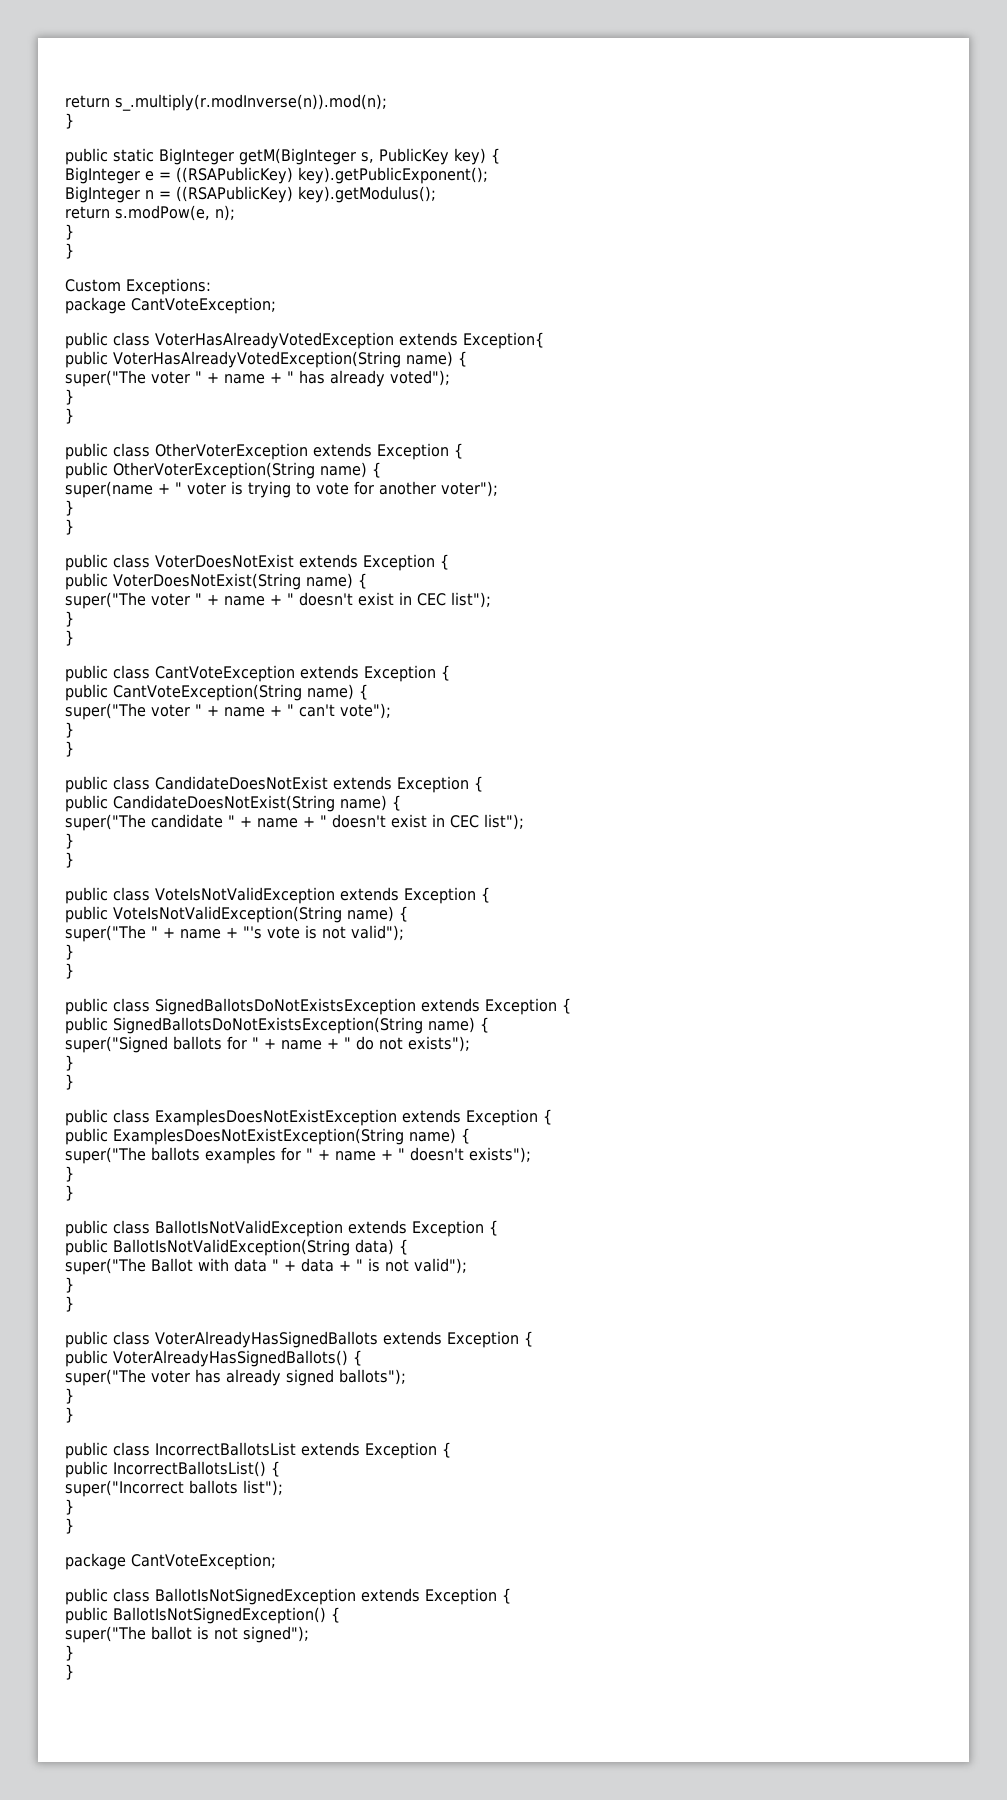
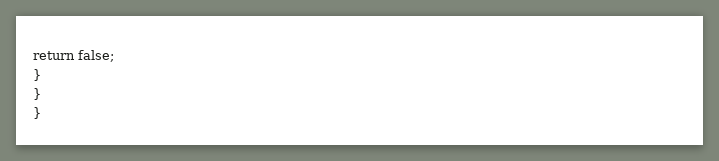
[65,94,387,111] [65,113,74,129] [65,148,500,165] [65,167,488,184] [65,186,436,203] [65,205,235,221] [65,224,74,240] [65,243,74,259] [65,278,211,295] [65,297,276,314] [65,332,544,349] [65,351,467,368] [65,370,450,387] [65,389,74,405] [65,408,74,424] [65,443,463,460] [65,462,381,479] [65,481,498,498] [65,500,74,516] [65,519,74,535] [65,554,449,571] [65,573,367,590] [65,592,491,609] [65,611,74,627] [65,630,74,646] [65,665,450,682] [65,684,368,701] [65,703,391,720] [65,722,74,738] [65,741,74,757] [65,776,483,793] [65,795,401,812] [65,814,524,831] [65,833,74,849] [65,852,74,868] [65,887,490,904] [65,906,408,923] [65,925,404,942] [65,944,74,960] [65,963,74,979] [65,998,571,1015] [65,1017,489,1034] [65,1036,470,1053] [65,1055,74,1071] [65,1074,74,1090] [65,1109,552,1126] [65,1128,470,1145] [65,1147,531,1164] [65,1166,74,1182] [65,1185,74,1201] [65,1220,498,1237] [65,1239,408,1256] [65,1258,467,1275] [65,1277,74,1293] [65,1296,74,1312] [65,1331,533,1348] [65,1350,362,1367] [65,1369,406,1386] [65,1388,74,1404] [65,1407,74,1423] [65,1442,451,1459] [65,1461,280,1478] [65,1480,283,1497] [65,1499,74,1515] [65,1518,74,1534] [65,1553,276,1570] [65,1588,511,1605] [65,1607,340,1624] [65,1626,309,1643] return s_.multiply(r.modInverse(n)).mod(n); // } // public static BigInteger getM(BigInteger s, PublicKey key) { // BigInteger e = ((RSAPublicKey) key).getPublicExponent(); // BigInteger n = ((RSAPublicKey) key).getModulus(); // return s.modPow(e, n); // } // } // Custom Exceptions: // package CantVoteException; // public class VoterHasAlreadyVotedException extends Exception{ // public VoterHasAlreadyVotedException(String name) { // super("The voter " + name + " has already voted"); // } // } // public class OtherVoterException extends Exception { // public OtherVoterException(String name) { // super(name + " voter is trying to vote for another voter"); // } // } // public class VoterDoesNotExist extends Exception { // public VoterDoesNotExist(String name) { // super("The voter " + name + " doesn't exist in CEC list"); // } // } // public class CantVoteException extends Exception { // public CantVoteException(String name) { // super("The voter " + name + " can't vote"); // } // } // public class CandidateDoesNotExist extends Exception { // public CandidateDoesNotExist(String name) { // super("The candidate " + name + " doesn't exist in CEC list"); // } // } // public class VoteIsNotValidException extends Exception { // public VoteIsNotValidException(String name) { // super("The " + name + "'s vote is not valid"); // } // } // public class SignedBallotsDoNotExistsException extends Exception { // public SignedBallotsDoNotExistsException(String name) { // super("Signed ballots for " + name + " do not exists"); // } // } // public class ExamplesDoesNotExistException extends Exception { // public ExamplesDoesNotExistException(String name) { // super("The ballots examples for " + name + " doesn't exists"); // } // } // public class BallotIsNotValidException extends Exception { // public BallotIsNotValidException(String data) { // super("The Ballot with data " + data + " is not valid"); // } // } // public class VoterAlreadyHasSignedBallots extends Exception { // public VoterAlreadyHasSignedBallots() { // super("The voter has already signed ballots"); // } // } // public class IncorrectBallotsList extends Exception { // public IncorrectBallotsList() { // super("Incorrect ballots list"); // } // } // package CantVoteException; // public class BallotIsNotSignedException extends Exception { // public BallotIsNotSignedException() { // super("The ballot is not signed"); -> [33,50,114,62] [33,69,41,81] return false; // }

